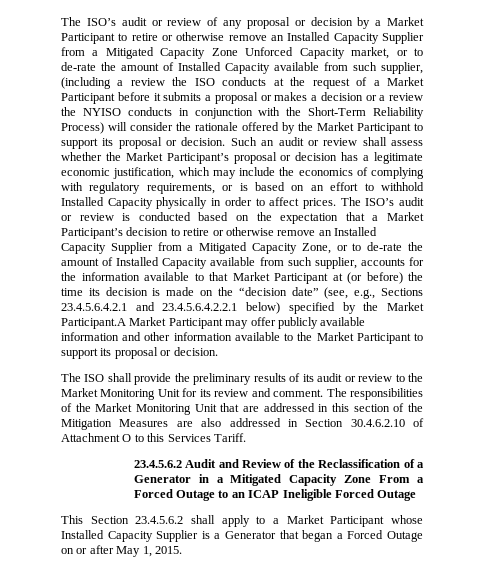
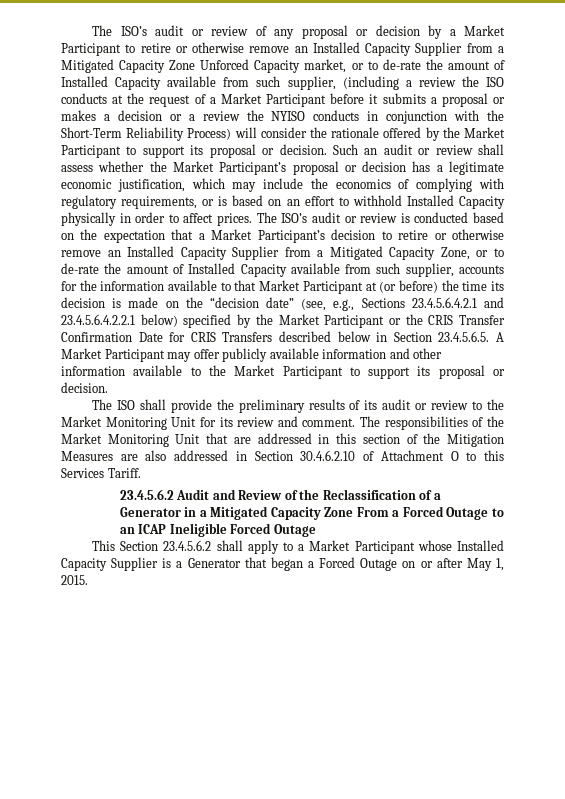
[61,318,126,329] Participant.A -> [324,314,505,328] [61,331,505,342] Participant or the CRIS Transfer Confirmation Date for CRIS Transfers described below in Section 23.4.5.6.5. A

